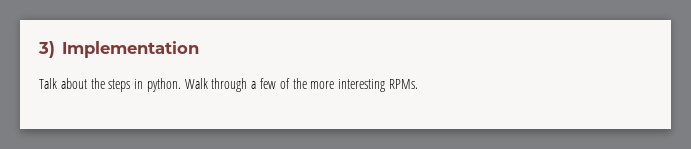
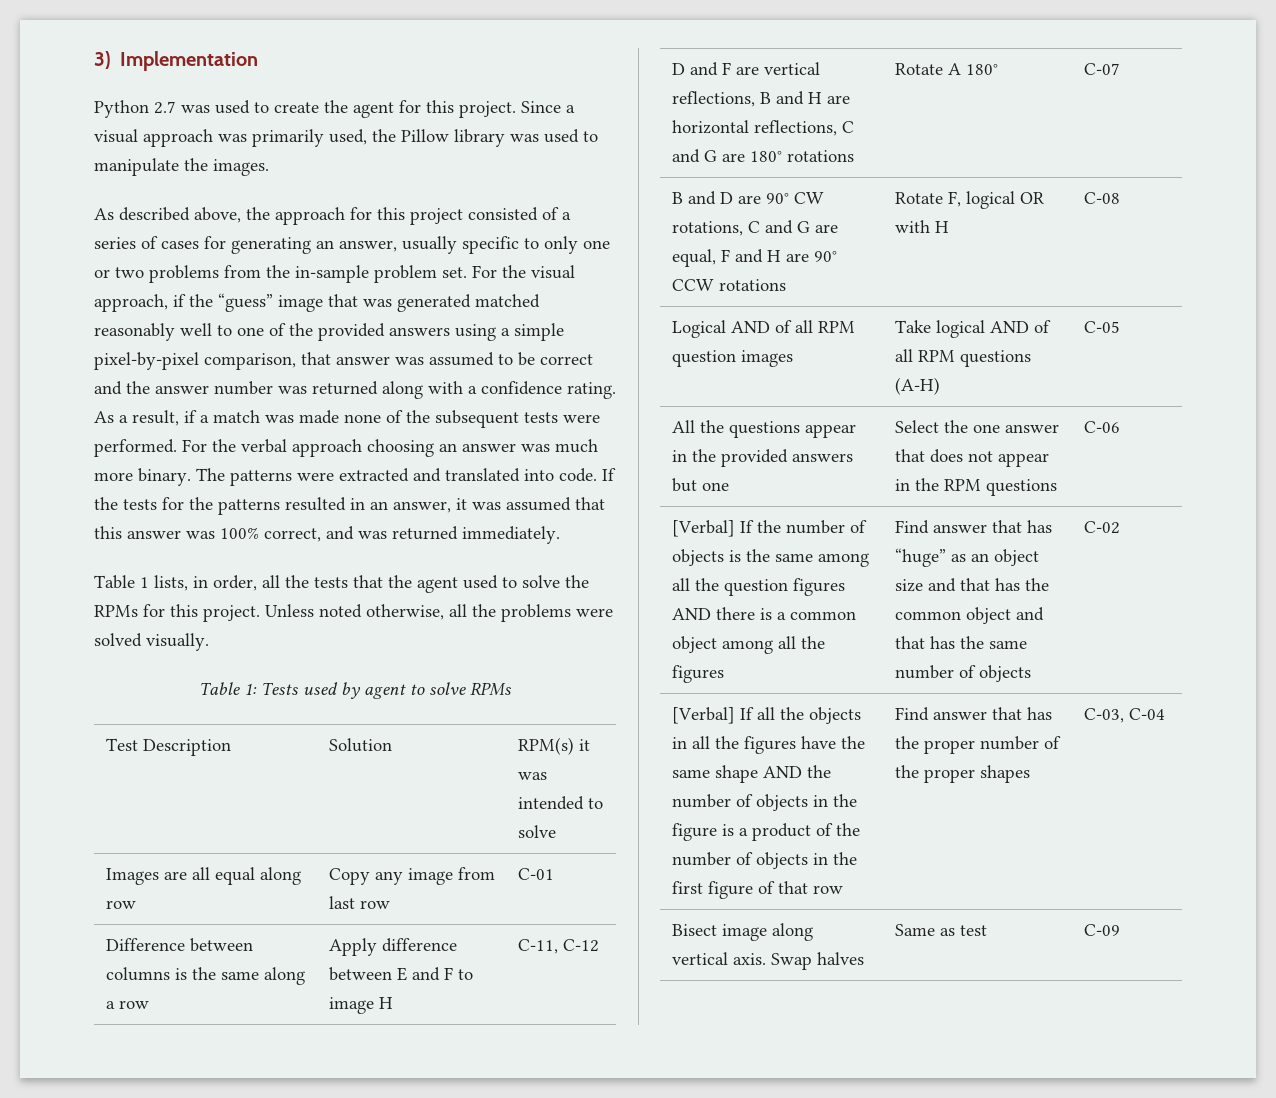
[39,78,418,92] Talk about the steps in python. Walk through a few of the more interesting RPMs. -> [94,100,575,118] [94,129,598,147] [94,158,269,176] [94,207,571,225] [94,236,610,254] [94,265,575,283] [94,293,540,312] [94,323,564,341] [94,352,593,370] [94,381,616,399] [94,410,600,428] [94,439,598,457] [94,468,616,486] [94,497,605,515] [94,526,560,544] [94,575,589,593] [94,604,613,622] [94,633,209,651] [199,682,511,699] [105,738,231,756] [328,738,392,752] [517,737,590,755] [517,772,547,780] [517,796,603,810] [517,825,556,838] [105,867,301,885] [105,900,136,909] [328,867,495,885] [328,896,390,909] [517,868,554,880] [105,938,253,952] [105,967,305,985] [105,1000,149,1009] [328,938,457,956] [328,967,473,981] [328,997,393,1014] [517,939,599,954] [671,62,820,76] [671,91,850,107] [671,120,854,136] [671,149,854,163] [894,63,998,75] [1083,63,1120,75] [671,191,824,205] [671,220,838,236] [671,249,837,267] [671,279,786,291] [894,191,1044,209] [894,220,949,233] [1083,192,1120,204] [671,320,855,338] [671,350,793,367] [894,320,1051,338] [894,349,1031,367] [894,377,940,395] [1083,321,1120,333] [671,420,856,438] [671,449,853,467] [671,478,729,492] [894,420,1059,433] [894,449,1049,467] [894,478,1057,496] [1083,421,1120,433] [671,520,867,537] [671,549,869,567] [671,578,845,596] [671,607,856,620] [671,636,825,654] [671,665,724,683] [894,520,1052,534] [894,548,1039,567] [894,578,1049,592] [894,607,1044,624] [894,636,1027,649] [894,665,1031,682] [1083,521,1120,534] [671,707,861,724] [671,736,865,754] [671,765,831,783] [671,794,857,811] [671,823,860,841] [671,852,857,869] [671,881,843,899] [894,707,1052,721] [894,736,1061,754] [894,765,1030,783] [1083,708,1165,723] [671,923,813,941] [671,952,864,970] [894,924,987,936] [1083,924,1120,936] Python 2.7 was used to create the agent for this project. Since a visual approach was primarily used, the Pillow library was used to manipulate the images. // As described above, the approach for this project consisted of a series of cases for generating an answer, usually specific to only one or two problems from the in-sample problem set. For the visual approach, if the “guess” image that was generated matched reasonably well to one of the provided answers using a simple pixel-by-pixel comparison, that answer was assumed to be correct and the answer number was returned along with a confidence rating. As a result, if a match was made none of the subsequent tests were performed. For the verbal approach choosing an answer was much more binary. The patterns were extracted and translated into code. If the tests for the patterns resulted in an answer, it was assumed that this answer was 100% correct, and was returned immediately. // Table 1 lists, in order, all the tests that the agent used to solve the RPMs for this project. Unless noted otherwise, all the problems were solved visually. // Table 1: Tests used by agent to solve RPMs // Test Description | Solution | RPM(s) it was intended to solve // Images are all equal along row | Copy any image from last row | C-01 // Difference between columns is the same along a row | Apply difference between E and F to image H | C-11, C-12 // D and F are vertical reflections, B and H are horizontal reflections, C and G are 180° rotations | Rotate A 180° | C-07 // B and D are 90° CW rotations, C and G are equal, F and H are 90° CCW rotations | Rotate F, logical OR with H | C-08 // Logical AND of all RPM question images | Take logical AND of all RPM questions (A-H) | C-05 // All the questions appear in the provided answers but one | Select the one answer that does not appear in the RPM questions | C-06 // [Verbal] If the number of objects is the same among all the question figures AND there is a common object among all the figures | Find answer that has “huge” as an object size and that has the common object and that has the same number of objects | C-02 // [Verbal] If all the objects in all the figures have the same shape AND the number of objects in the figure is a product of the number of objects in the first figure of that row | Find answer that has the proper number of the proper shapes | C-03, C-04 // Bisect image along vertical axis. Swap halves | Same as test | C-09

